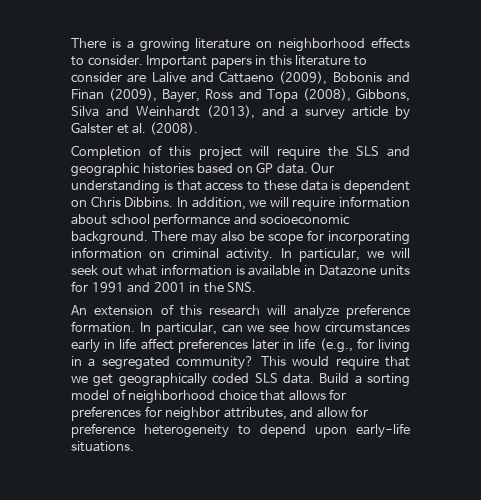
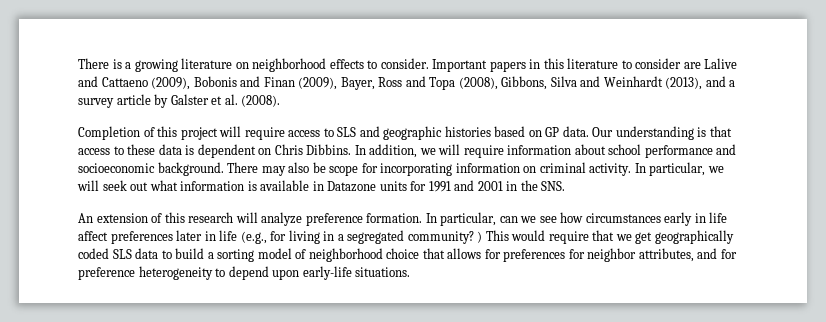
[328,146,348,157] the -> [288,128,334,137] access to
(255, 363) none -> [477,231,483,243] )
[282,373,350,384] data. Build -> [135,248,205,259] data to build
[316,407,348,418] allow -> (718, 253) none

